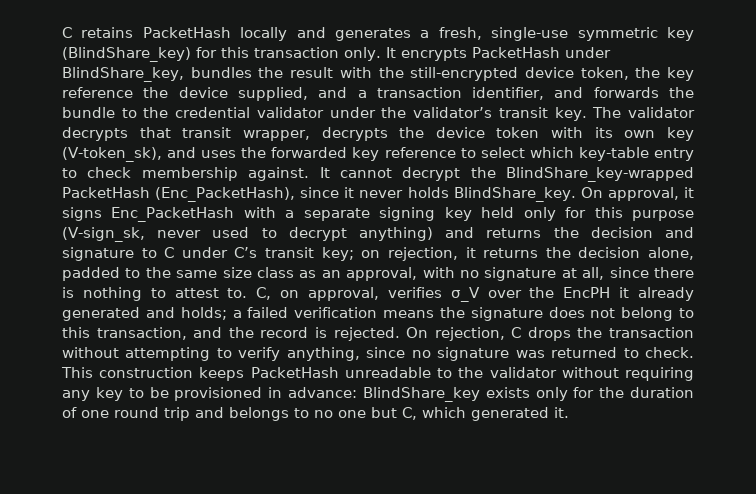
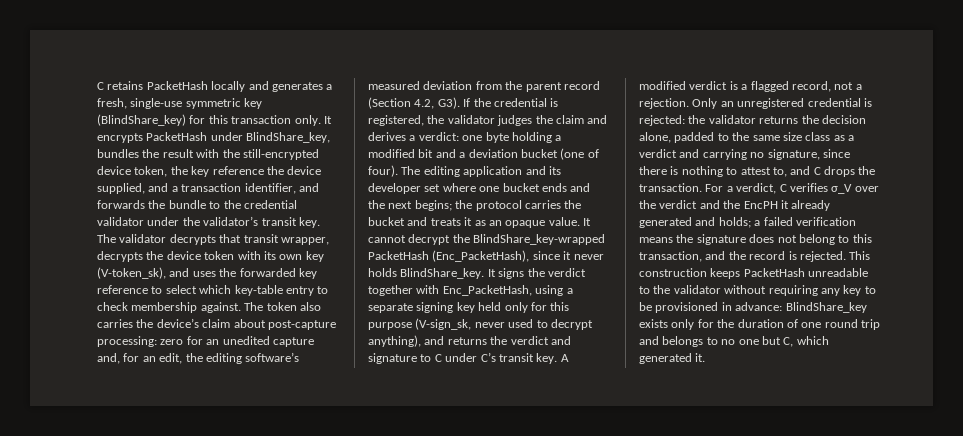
(310, 174) none -> [244,302,321,311] [97,318,336,330] [97,336,314,347] [97,352,300,364] [368,81,600,92] [368,97,559,109] [368,115,608,126] [368,132,562,143] [368,148,599,160] [368,165,561,177] [368,183,591,194] [368,200,582,211] [368,217,580,228] The token also carries the device’s claim about post-capture processing: zero for an unedited capture and, for an edit, the editing software’s measured deviation from the parent record (Section 4.2, G3). If the credential is registered, the validator judges the claim and derives a verdict: one byte holding a modified bit and a deviation bucket (one of four). The editing application and its developer set where one bucket ends and the next begins; the protocol carries the bucket and treats it as an opaque value.
[580,187,694,201] [62,207,276,222] On approval, it signs Enc_PacketHash with -> [487,268,586,279] [368,285,564,296] It signs the verdict together with Enc_PacketHash, using
[358,227,433,241] anything) -> [368,335,421,347] anything),
[590,227,653,238] decision -> [510,336,549,345] verdict
[321,247,476,261] key; on rejection, it -> [536,353,569,364] [639,81,862,92] [639,98,872,109] [639,115,756,126] key. A modified verdict is a flagged record, not a rejection. Only an unregistered credential is rejected: the validator
[321,267,605,281] an approval, with no signature at all, -> [848,135,854,141] [639,149,820,160] a verdict and carrying no signature,
[227,287,379,301] to. C, on approval, -> [772,166,876,177] [639,183,787,194] to, and C drops the transaction. For a verdict, C
(555, 292) none -> [659,200,741,209] verdict and the
[406,327,694,341] [62,347,694,361] On rejection, C drops the transaction without attempting to verify anything, since no signature was returned to check. -> (846, 256) none

